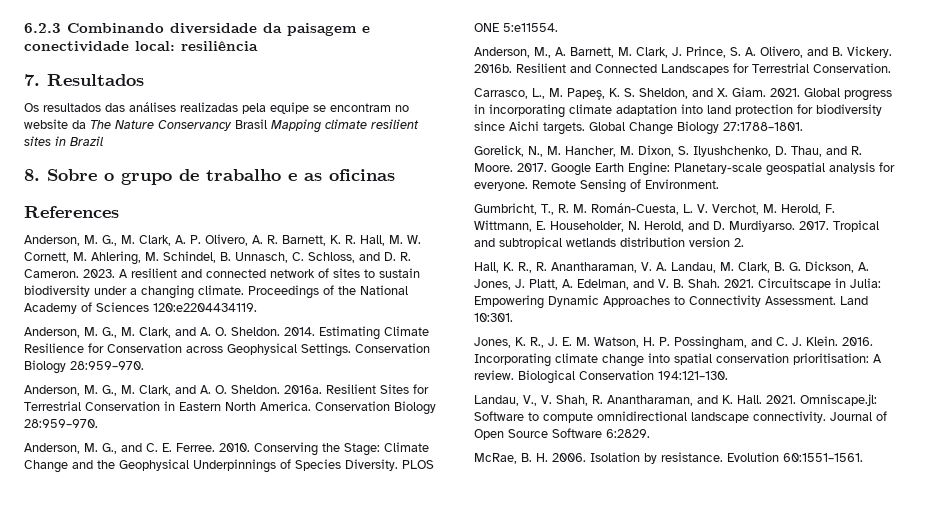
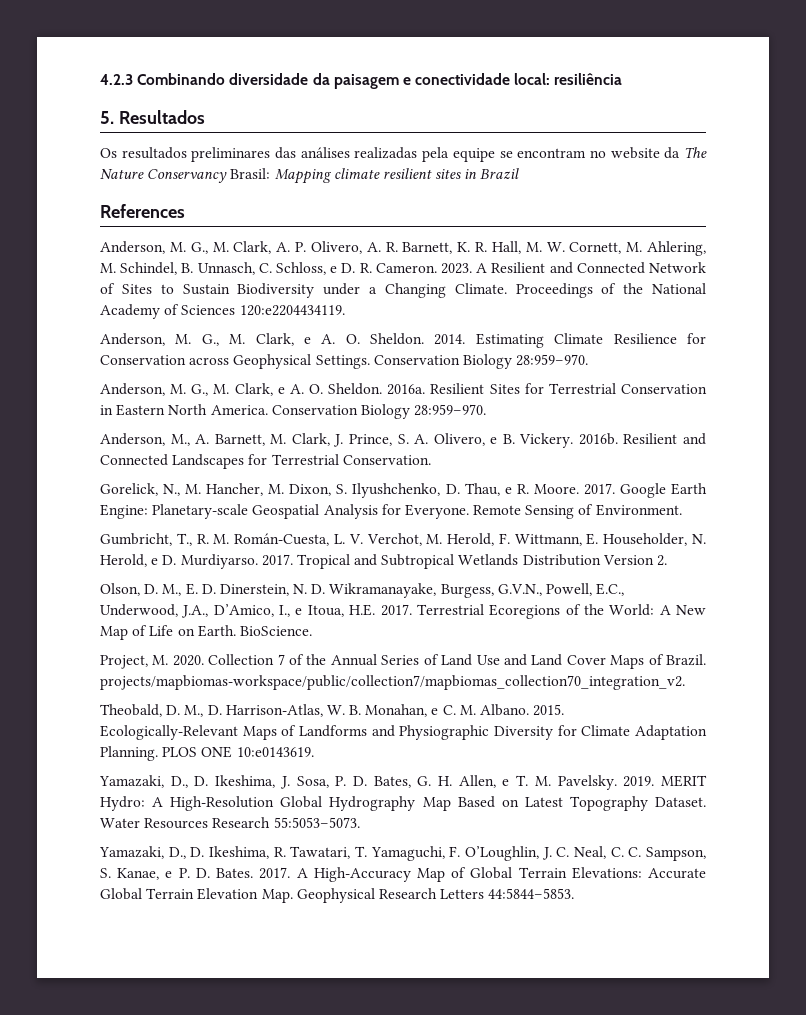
[24,23,61,33] 6.2.3 -> [100,74,133,85] 4.2.3
[24,74,40,86] 7. -> [100,111,114,124] 5.
(101, 107) none -> [191,147,271,162] preliminares
[235,119,267,129] Brasil -> [230,168,271,179] Brasil:
[24,169,395,185] // 8. Sobre o grupo de trabalho e as oficinas -> (520, 173) none
[359,252,380,261] and -> [330,266,338,273] e
[131,268,420,278] [24,285,244,299] resilient and connected network of sites to sustain biodiversity under a changing climate. -> [491,262,706,274] [100,283,507,298] Resilient and Connected Network of Sites to Sustain Biodiversity under a Changing Climate.
[175,327,196,336] and -> [303,337,311,344] e
[175,385,196,394] and -> [277,387,285,394] e
[24,442,429,456] [24,459,434,473] [474,23,558,32] // Anderson, M. G., and C. E. Ferree. 2010. Conserving the Stage: Climate Change and the Geophysical Underpinnings of Species Diversity. PLOS ONE 5:e11554. -> (487, 410) none
[807,47,828,56] and -> [490,437,498,444] e
[474,87,892,101] [474,104,882,118] [474,121,803,135] // Carrasco, L., M. Papeş, K. S. Sheldon, and X. Giam. 2021. Global progress in incorporating climate adaptation into land protection for biodiversity since Aichi targets. Global Change Biology 27:1788–1801. -> (431, 460) none
[826,146,847,155] and -> [504,487,512,494] e
[766,162,895,176] [474,182,528,191] geospatial analysis for everyone. -> [252,504,469,519] Geospatial Analysis for Everyone.
[688,221,709,230] and -> [151,558,159,565] e
[499,237,744,249] [474,261,869,273] [474,278,881,290] [474,295,868,309] [474,313,513,322] [474,336,873,350] [474,353,882,367] [474,370,728,384] [474,394,877,406] [474,411,887,423] [474,428,650,440] [474,452,863,464] subtropical wetlands distribution version 2. // Hall, K. R., R. Anantharaman, V. A. Landau, M. Clark, B. G. Dickson, A. Jones, J. Platt, A. Edelman, and V. B. Shah. 2021. Circuitscape in Julia: Empowering Dynamic Approaches to Connectivity Assessment. Land 10:301. // Jones, K. R., J. E. M. Watson, H. P. Possingham, and C. J. Klein. 2016. Incorporating climate change into spatial conservation prioritisation: A review. Biological Conservation 194:121–130. // Landau, V., V. Shah, R. Anantharaman, and K. Hall. 2021. Omniscape.jl: Software to compute omnidirectional landscape connectivity. Journal of Open Source Software 6:2829. // McRae, B. H. 2006. Isolation by resistance. Evolution 60:1551–1561. -> [381,554,668,569] [100,583,625,598] [100,604,706,619] [100,625,312,640] [100,654,707,669] [100,675,685,690] [100,704,565,717] [100,725,708,740] [100,746,314,761] [99,775,707,790] [100,796,707,811] [100,817,360,829] [99,846,706,861] [100,867,706,882] [100,888,575,903] Subtropical Wetlands Distribution Version 2. // Olson, D. M., E. D. Dinerstein, N. D. Wikramanayake, Burgess, G.V.N., Powell, E.C., Underwood, J.A., D’Amico, I., e Itoua, H.E. 2017. Terrestrial Ecoregions of the World: A New Map of Life on Earth. BioScience. // Project, M. 2020. Collection 7 of the Annual Series of Land Use and Land Cover Maps of Brazil. projects/mapbiomas-workspace/public/collection7/mapbiomas_collection70_integration_v2. // Theobald, D. M., D. Harrison-Atlas, W. B. Monahan, e C. M. Albano. 2015. Ecologically-Relevant Maps of Landforms and Physiographic Diversity for Climate Adaptation Planning. PLOS ONE 10:e0143619. // Yamazaki, D., D. Ikeshima, J. Sosa, P. D. Bates, G. H. Allen, e T. M. Pavelsky. 2019. MERIT Hydro: A High-Resolution Global Hydrography Map Based on Latest Topography Dataset. Water Resources Research 55:5053–5073. // Yamazaki, D., D. Ikeshima, R. Tawatari, T. Yamaguchi, F. O’Loughlin, J. C. Neal, C. C. Sampson, S. Kanae, e P. D. Bates. 2017. A High-Accuracy Map of Global Terrain Elevations: Accurate Global Terrain Elevation Map. Geophysical Research Letters 44:5844–5853.

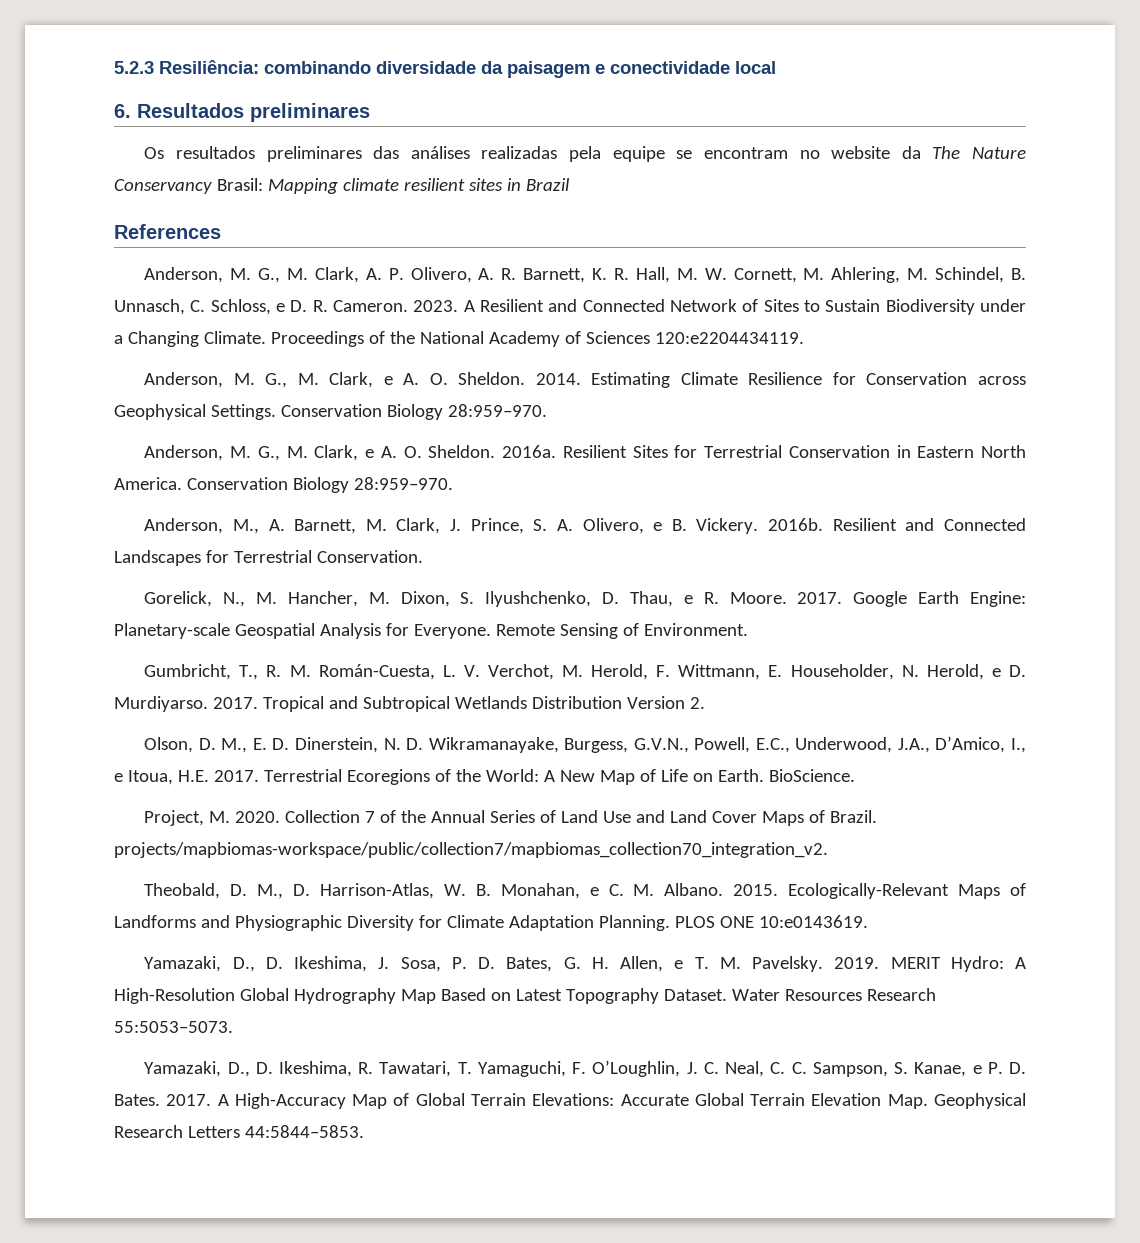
[100,73,226,85] 4.2.3 Combinando -> [114,60,371,74] 5.2.3 Resiliência: combinando
[514,73,623,85] [100,111,114,124] local: resiliência // 5. -> [735,61,776,74] [114,104,131,118] local // 6.
(205, 117) none -> [250,103,370,122] preliminares

